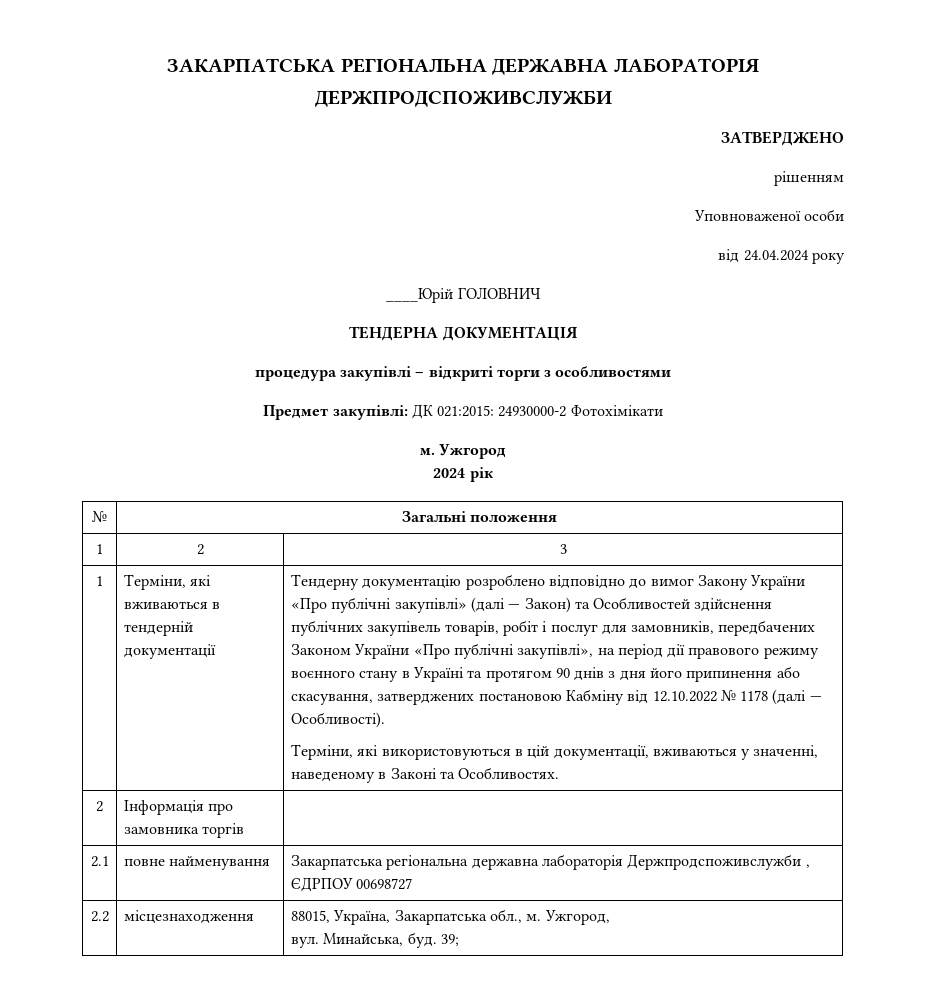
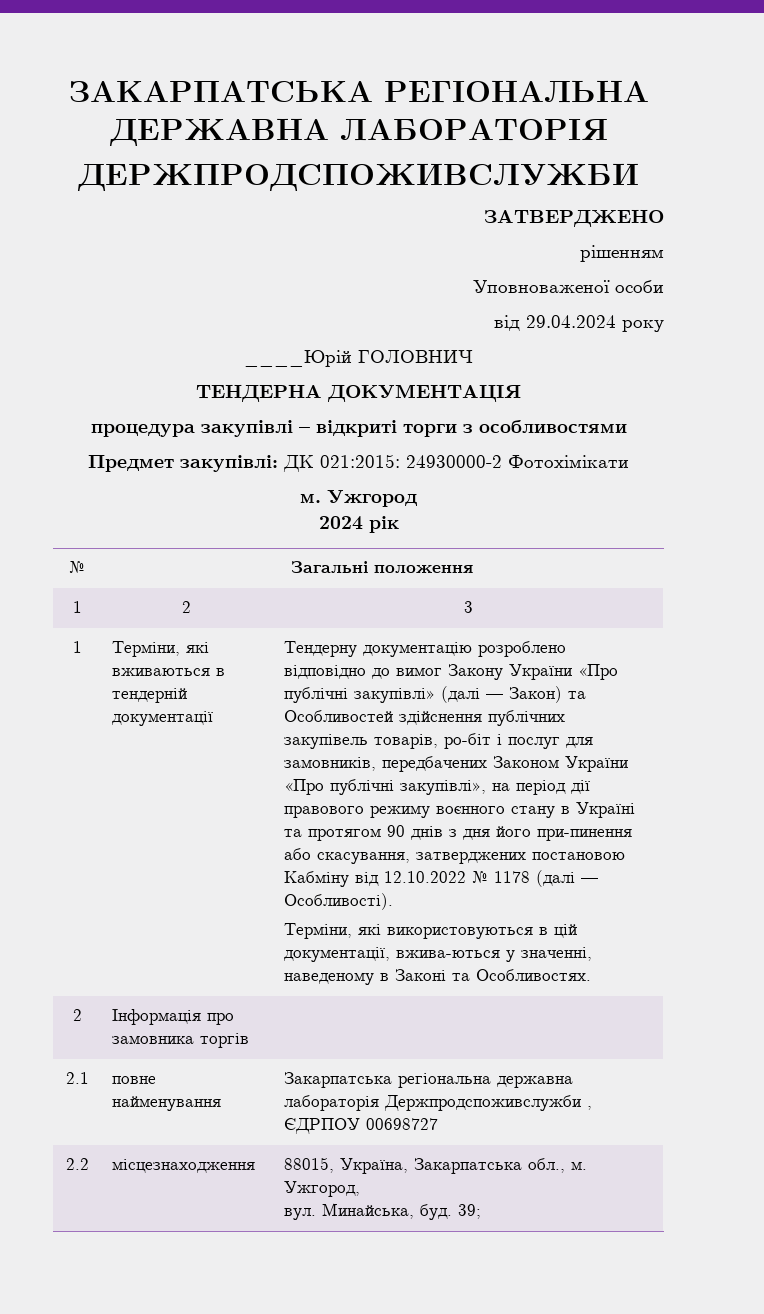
[743,250,809,261] 24.04.2024 -> [526,315,616,328] 29.04.2024
[502,620,538,636] робіт -> [443,733,491,749] ро-біт
[686,670,773,682] припинення -> [536,829,632,841] при-пинення
[652,748,737,756] вживаються -> [395,950,500,958] вжива-ються

